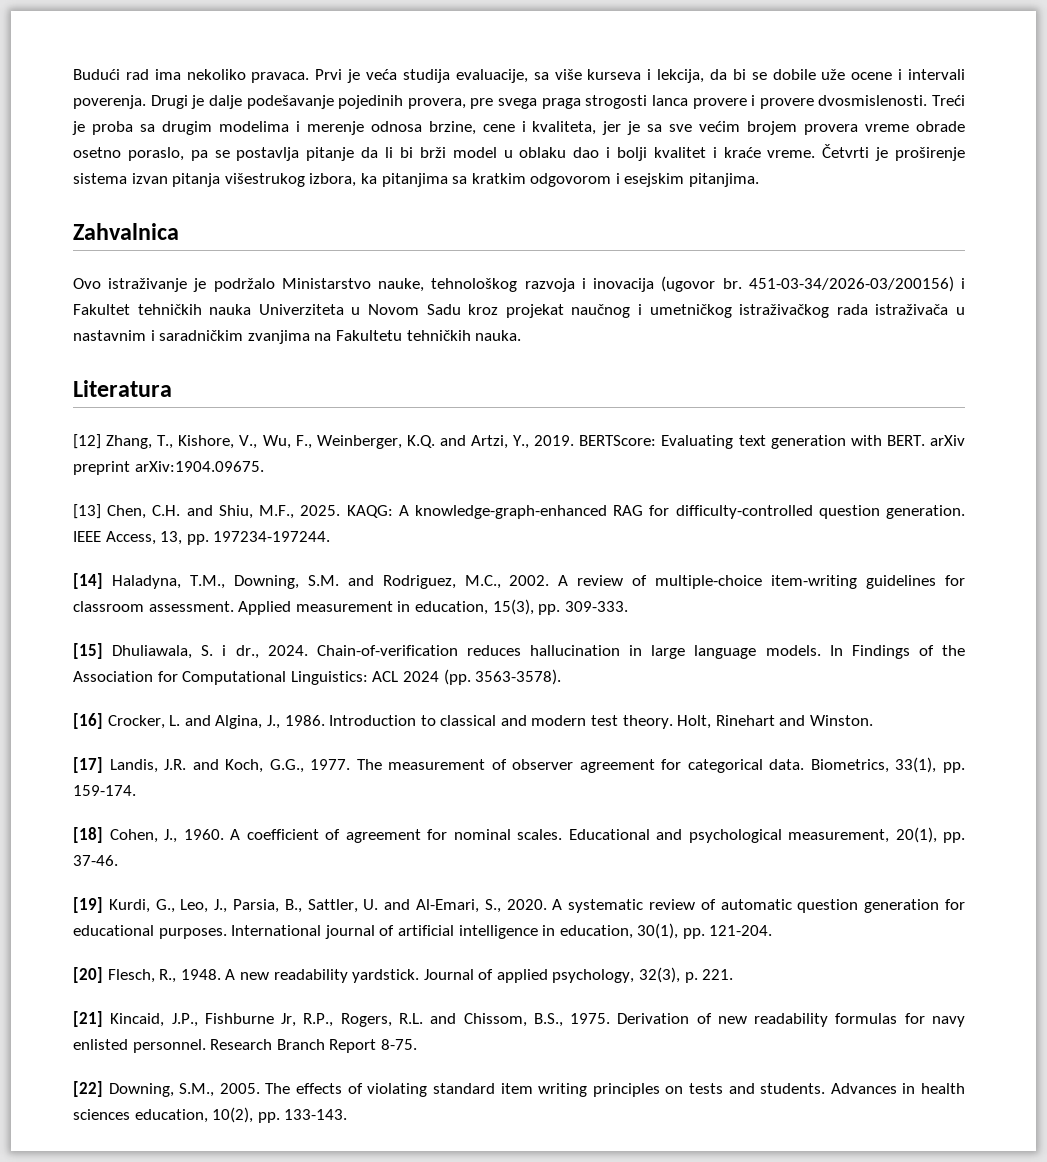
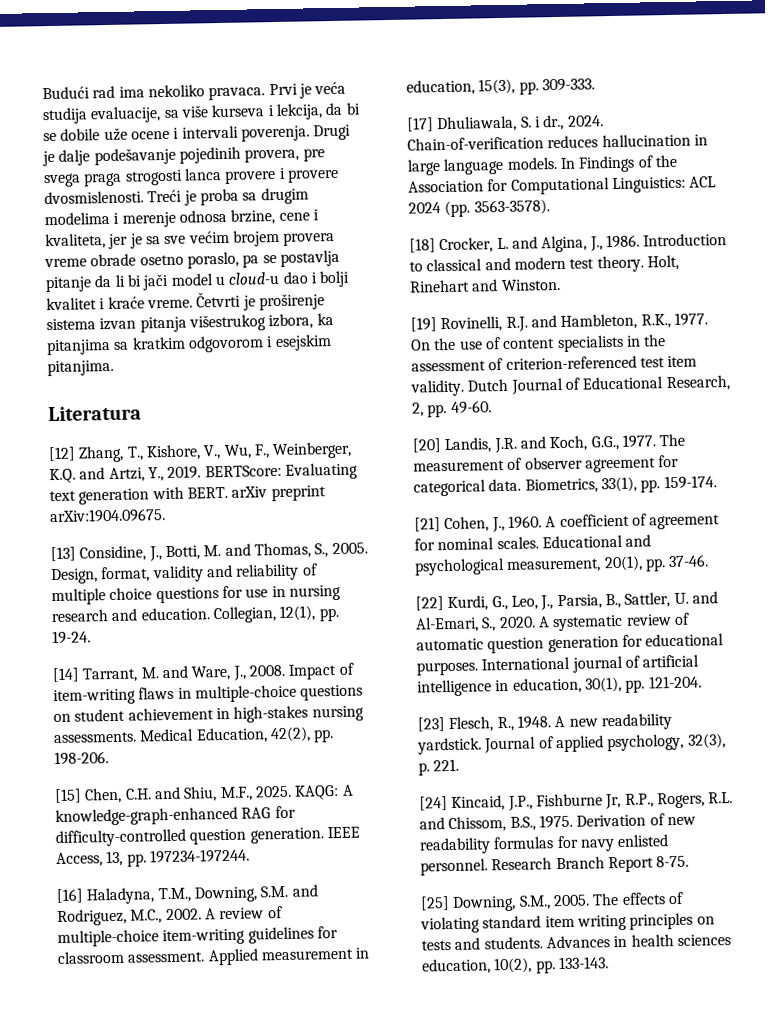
[419,147,446,158] brži -> [142,273,170,291] jači
[519,147,567,158] oblaku -> [228,271,280,285] cloud-u
[73,223,179,240] [73,276,965,292] [73,304,966,318] [73,330,522,344] // Zahvalnica // Ovo istraživanje je podržalo Ministarstvo nauke, tehnološkog razvoja i inovacija (ugovor br. 451-03-34/2026-03/200156) i Fakultet tehničkih nauka Univerziteta u Novom Sadu kroz projekat naučnog i umetničkog istraživačkog rada istraživača u nastavnim i saradničkim zvanjima na Fakultetu tehničkih nauka. -> (114, 368) none
(101, 511) none -> [79,542,368,562] [51,563,318,585] [51,584,341,606] [51,605,340,624] [52,630,91,645] [52,662,354,683] [53,684,364,706] [53,705,364,723] [53,726,335,744] [54,751,109,766] [54,788,82,804] Considine, J., Botti, M. and Thomas, S., 2005. Design, format, validity and reliability of multiple choice questions for use in nursing research and education. Collegian, 12(1), pp. 19-24. // [14] Tarrant, M. and Ware, J., 2008. Impact of item-writing flaws in multiple-choice questions on student achievement in high-stakes nursing assessments. Medical Education, 42(2), pp. 198-206. // [15]
[73,573,103,589] [14] -> [56,888,83,904] [16]
[73,643,103,659] [15] -> [407,117,434,132] [17]
[73,713,103,729] [16] -> [409,238,436,253] [18]
[73,757,103,773] [17] -> [410,312,708,333] [411,334,667,353] [411,355,698,372] [410,374,730,397] [412,400,492,418] [412,438,442,453] [19] Rovinelli, R.J. and Hambleton, R.K., 1977. On the use of content specialists in the assessment of criterion-referenced test item validity. Dutch Journal of Educational Research, 2, pp. 49-60. // [20]
[73,827,103,843] [18] -> [414,517,441,532] [21]
[73,897,103,913] [19] -> [415,596,444,611] [22]
[73,967,103,983] [20] -> [417,717,445,732] [23]
[73,1011,103,1027] [21] -> [419,796,448,811] [24]
[73,1081,103,1097] [22] -> [420,896,450,911] [25]

